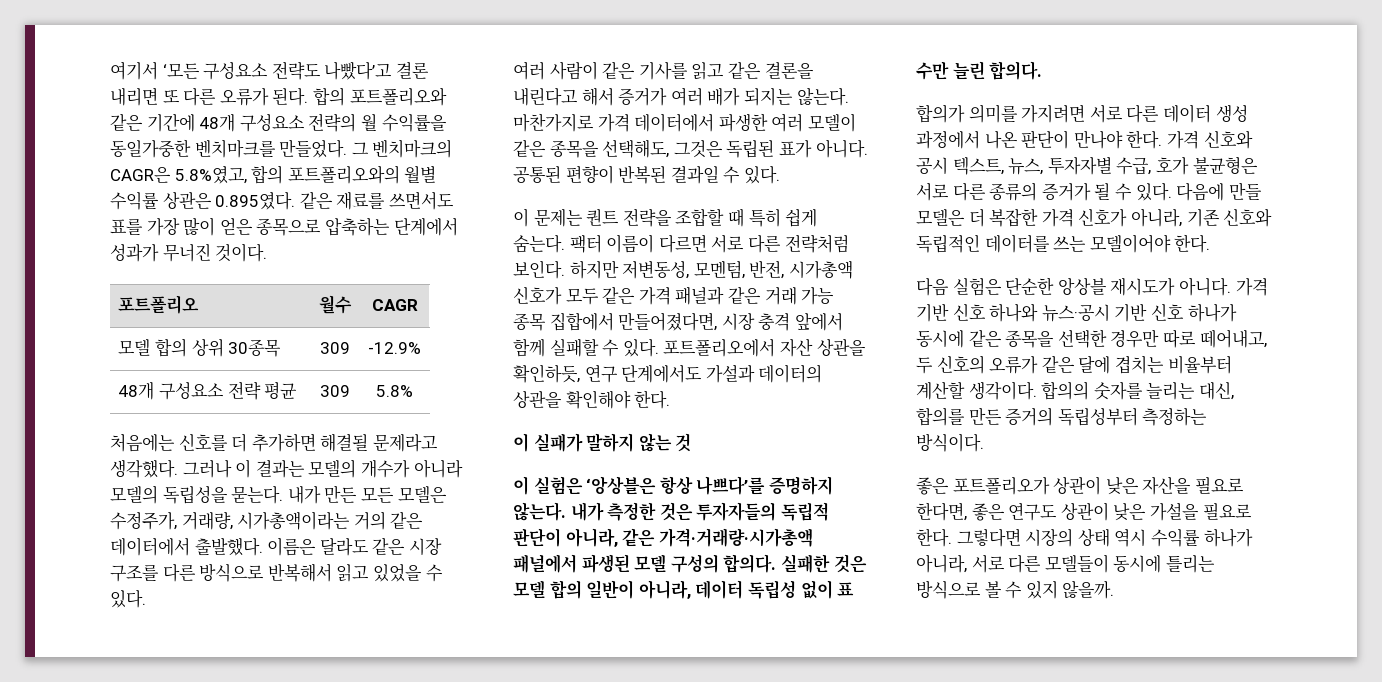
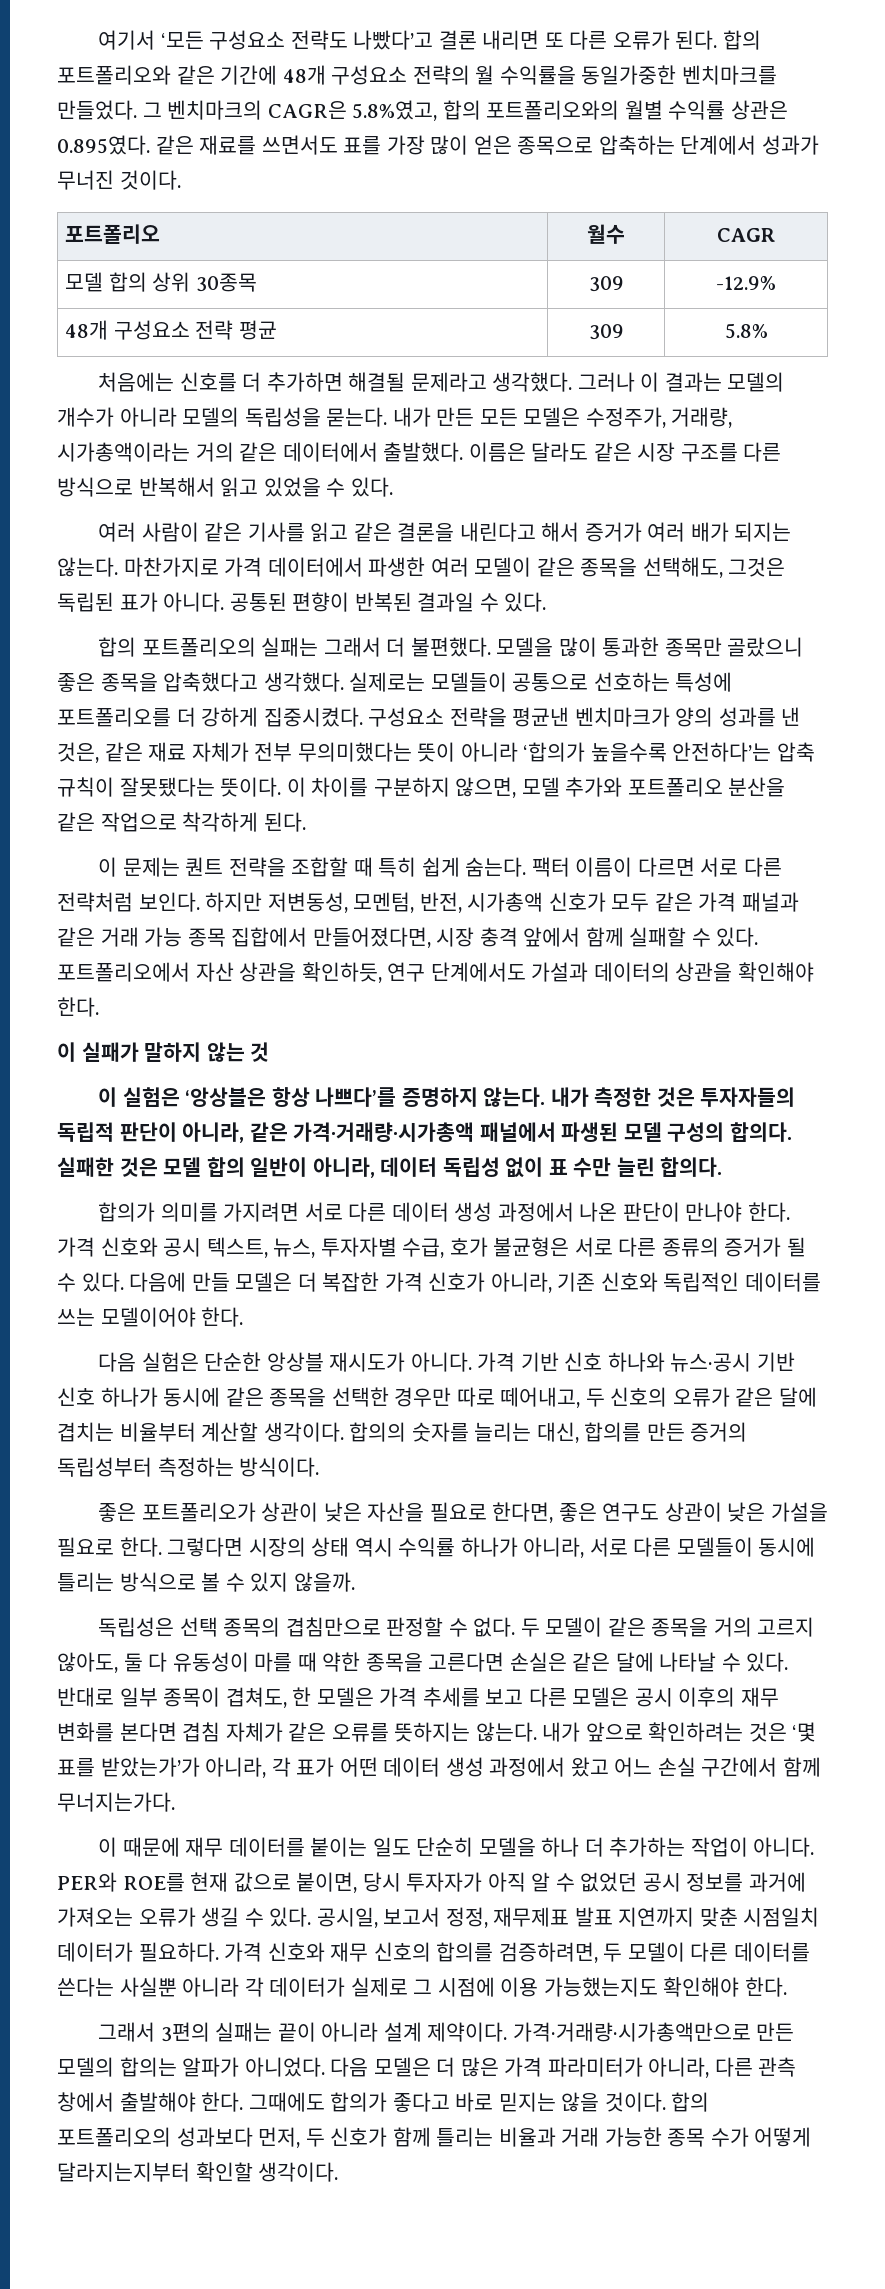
(780, 175) none -> [97,637,804,657] [57,672,733,692] [57,707,801,727] [57,742,815,763] [57,777,786,798] [57,812,306,832] // 합의 포트폴리오의 실패는 그래서 더 불편했다. 모델을 많이 통과한 종목만 골랐으니 좋은 종목을 압축했다고 생각했다. 실제로는 모델들이 공통으로 선호하는 특성에 포트폴리오를 더 강하게 집중시켰다. 구성요소 전략을 평균낸 벤치마크가 양의 성과를 낸 것은, 같은 재료 자체가 전부 무의미했다는 뜻이 아니라 ‘합의가 높을수록 안전하다’는 압축 규칙이 잘못됐다는 뜻이다. 이 차이를 구분하지 않으면, 모델 추가와 포트폴리오 분산을 같은 작업으로 착각하게 된다.
(1115, 589) none -> [97,1617,815,1637] [57,1652,789,1673] [57,1687,779,1708] [57,1722,817,1742] [57,1757,821,1778] [57,1792,175,1812] [97,1837,815,1857] [57,1872,806,1893] [57,1907,820,1928] [57,1942,810,1963] [57,1977,787,1997] [97,2022,795,2042] [57,2057,797,2078] [57,2092,710,2112] [57,2127,812,2148] [57,2162,339,2182] // 독립성은 선택 종목의 겹침만으로 판정할 수 없다. 두 모델이 같은 종목을 거의 고르지 않아도, 둘 다 유동성이 마를 때 약한 종목을 고른다면 손실은 같은 달에 나타날 수 있다. 반대로 일부 종목이 겹쳐도, 한 모델은 가격 추세를 보고 다른 모델은 공시 이후의 재무 변화를 본다면 겹침 자체가 같은 오류를 뜻하지는 않는다. 내가 앞으로 확인하려는 것은 ‘몇 표를 받았는가’가 아니라, 각 표가 어떤 데이터 생성 과정에서 왔고 어느 손실 구간에서 함께 무너지는가다. // 이 때문에 재무 데이터를 붙이는 일도 단순히 모델을 하나 더 추가하는 작업이 아니다. PER와 ROE를 현재 값으로 붙이면, 당시 투자자가 아직 알 수 없었던 공시 정보를 과거에 가져오는 오류가 생길 수 있다. 공시일, 보고서 정정, 재무제표 발표 지연까지 맞춘 시점일치 데이터가 필요하다. 가격 신호와 재무 신호의 합의를 검증하려면, 두 모델이 다른 데이터를 쓴다는 사실뿐 아니라 각 데이터가 실제로 그 시점에 이용 가능했는지도 확인해야 한다. // 그래서 3편의 실패는 끝이 아니라 설계 제약이다. 가격·거래량·시가총액만으로 만든 모델의 합의는 알파가 아니었다. 다음 모델은 더 많은 가격 파라미터가 아니라, 다른 관측 창에서 출발해야 한다. 그때에도 합의가 좋다고 바로 믿지는 않을 것이다. 합의 포트폴리오의 성과보다 먼저, 두 신호가 함께 틀리는 비율과 거래 가능한 종목 수가 어떻게 달라지는지부터 확인할 생각이다.

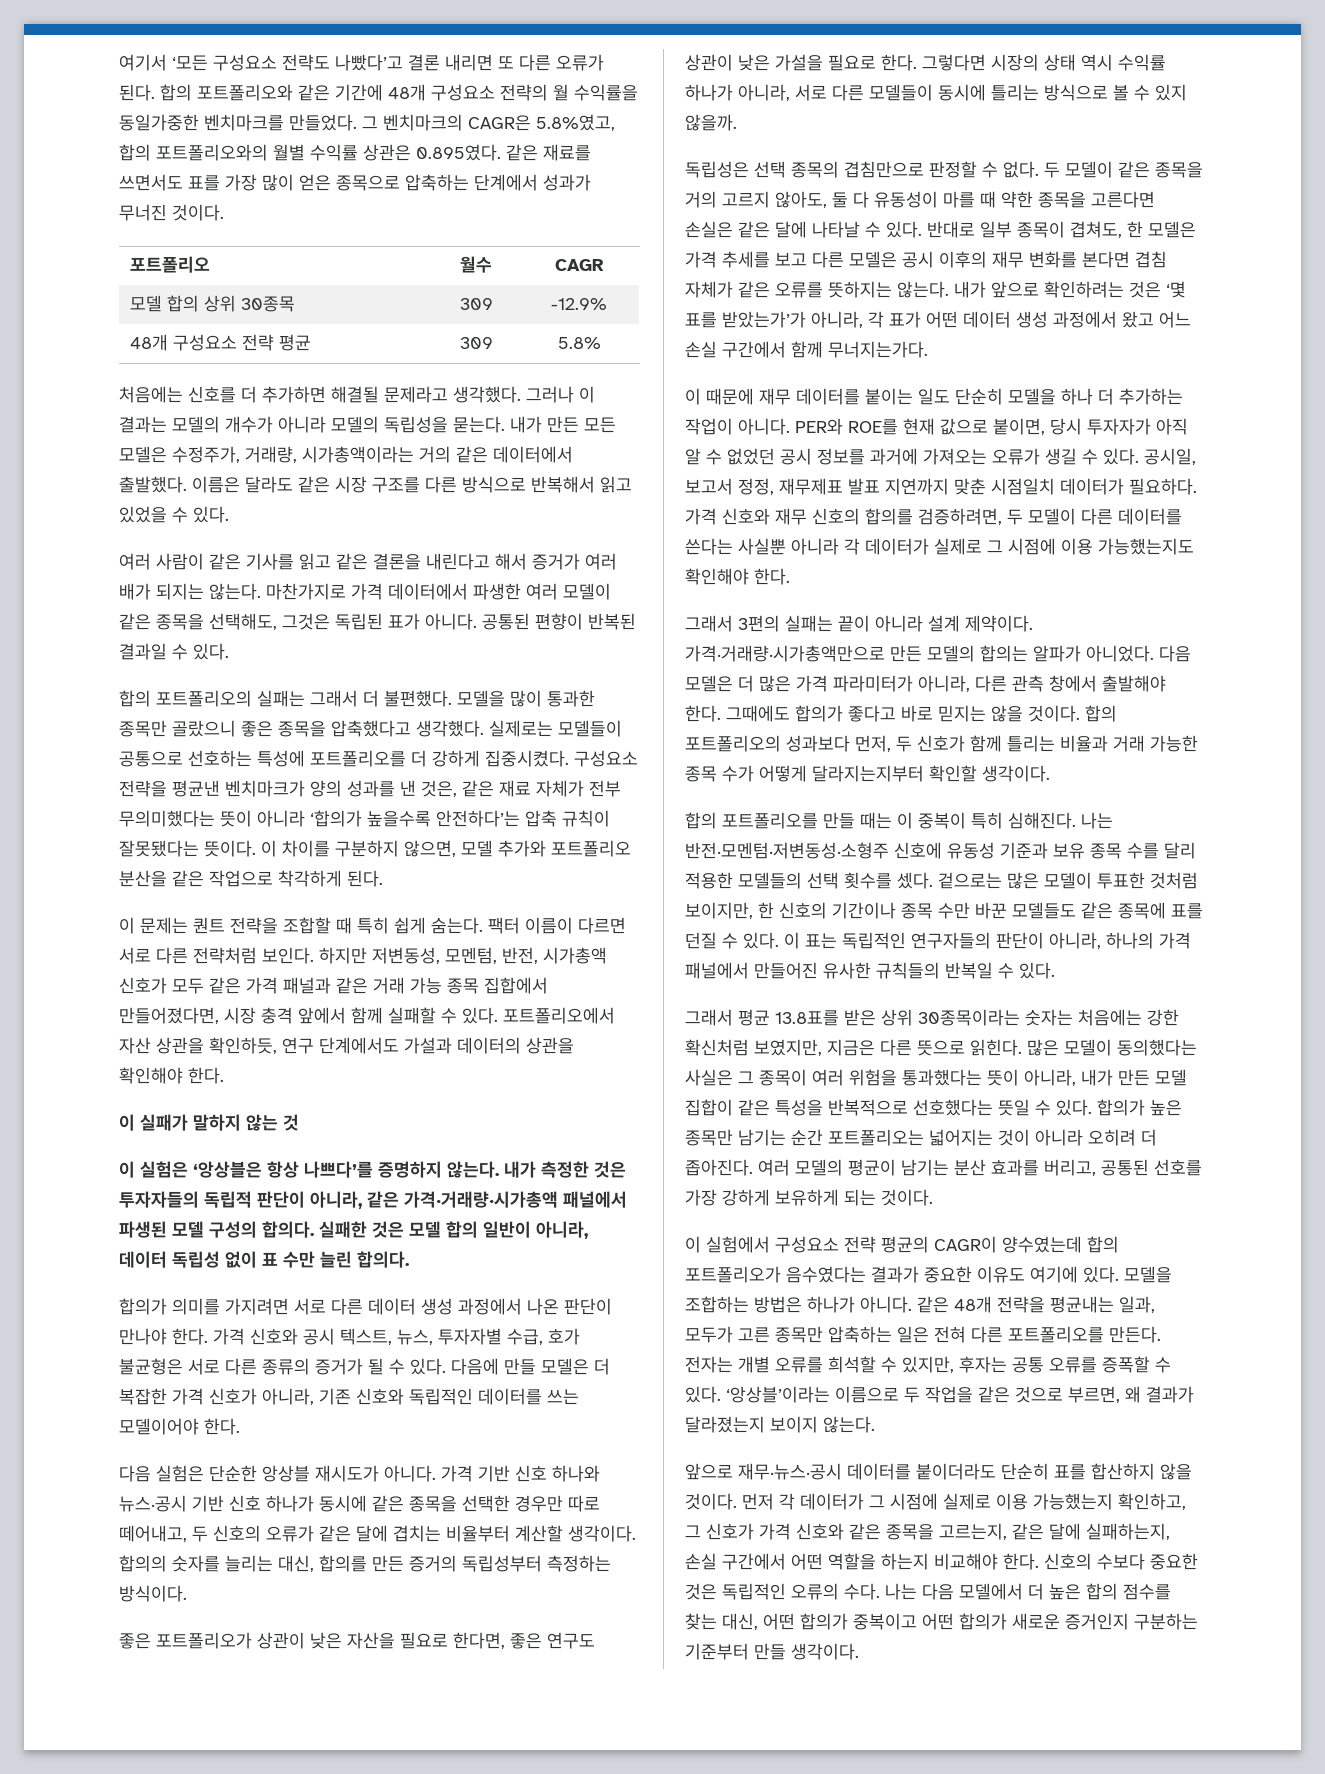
(339, 2172) none -> [685,812,1113,829] [685,842,1196,859] [685,872,1198,889] [685,902,1203,919] [685,932,1191,949] [685,962,1055,979] [685,1009,1179,1026] [685,1039,1197,1056] [685,1069,1187,1086] [685,1099,1182,1116] [685,1129,1157,1146] [685,1159,1202,1176] [685,1189,933,1206] [685,1236,1119,1253] [685,1266,1172,1283] [685,1296,1155,1313] [685,1326,1161,1343] [685,1356,1171,1373] [685,1386,1194,1403] [685,1416,875,1433] [685,1463,1192,1480] [685,1493,1186,1510] [685,1523,1170,1540] [685,1553,1198,1570] [685,1583,1171,1600] [685,1613,1198,1630] [685,1643,859,1660] // 합의 포트폴리오를 만들 때는 이 중복이 특히 심해진다. 나는 반전·모멘텀·저변동성·소형주 신호에 유동성 기준과 보유 종목 수를 달리 적용한 모델들의 선택 횟수를 셌다. 겉으로는 많은 모델이 투표한 것처럼 보이지만, 한 신호의 기간이나 종목 수만 바꾼 모델들도 같은 종목에 표를 던질 수 있다. 이 표는 독립적인 연구자들의 판단이 아니라, 하나의 가격 패널에서 만들어진 유사한 규칙들의 반복일 수 있다. // 그래서 평균 13.8표를 받은 상위 30종목이라는 숫자는 처음에는 강한 확신처럼 보였지만, 지금은 다른 뜻으로 읽힌다. 많은 모델이 동의했다는 사실은 그 종목이 여러 위험을 통과했다는 뜻이 아니라, 내가 만든 모델 집합이 같은 특성을 반복적으로 선호했다는 뜻일 수 있다. 합의가 높은 종목만 남기는 순간 포트폴리오는 넓어지는 것이 아니라 오히려 더 좁아진다. 여러 모델의 평균이 남기는 분산 효과를 버리고, 공통된 선호를 가장 강하게 보유하게 되는 것이다. // 이 실험에서 구성요소 전략 평균의 CAGR이 양수였는데 합의 포트폴리오가 음수였다는 결과가 중요한 이유도 여기에 있다. 모델을 조합하는 방법은 하나가 아니다. 같은 48개 전략을 평균내는 일과, 모두가 고른 종목만 압축하는 일은 전혀 다른 포트폴리오를 만든다. 전자는 개별 오류를 희석할 수 있지만, 후자는 공통 오류를 증폭할 수 있다. ‘앙상블’이라는 이름으로 두 작업을 같은 것으로 부르면, 왜 결과가 달라졌는지 보이지 않는다. // 앞으로 재무·뉴스·공시 데이터를 붙이더라도 단순히 표를 합산하지 않을 것이다. 먼저 각 데이터가 그 시점에 실제로 이용 가능했는지 확인하고, 그 신호가 가격 신호와 같은 종목을 고르는지, 같은 달에 실패하는지, 손실 구간에서 어떤 역할을 하는지 비교해야 한다. 신호의 수보다 중요한 것은 독립적인 오류의 수다. 나는 다음 모델에서 더 높은 합의 점수를 찾는 대신, 어떤 합의가 중복이고 어떤 합의가 새로운 증거인지 구분하는 기준부터 만들 생각이다.

